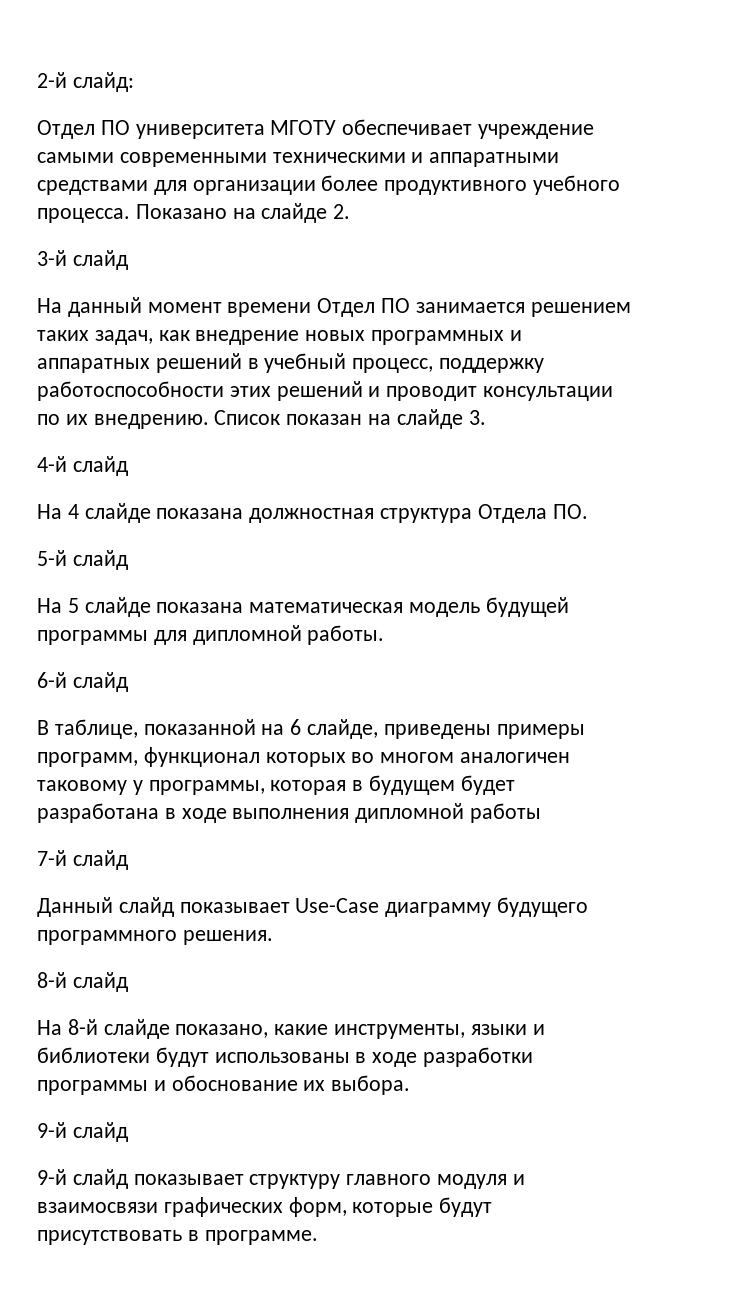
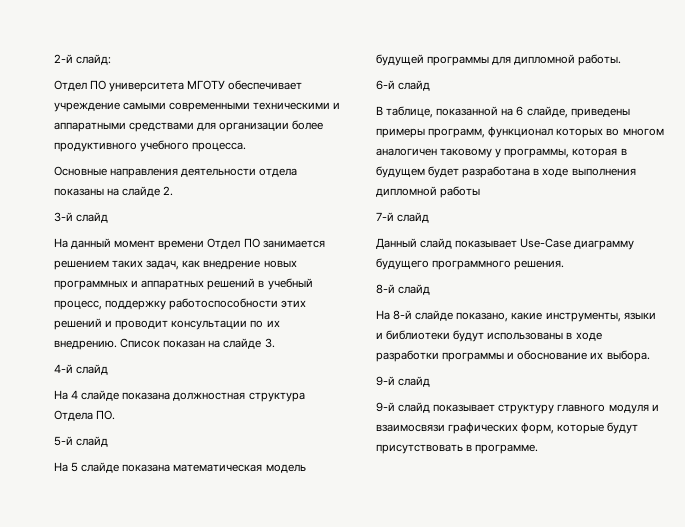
[135,204,227,219] Показано -> [54,166,298,178] [54,188,104,196] // Основные направления деятельности отдела показаны

